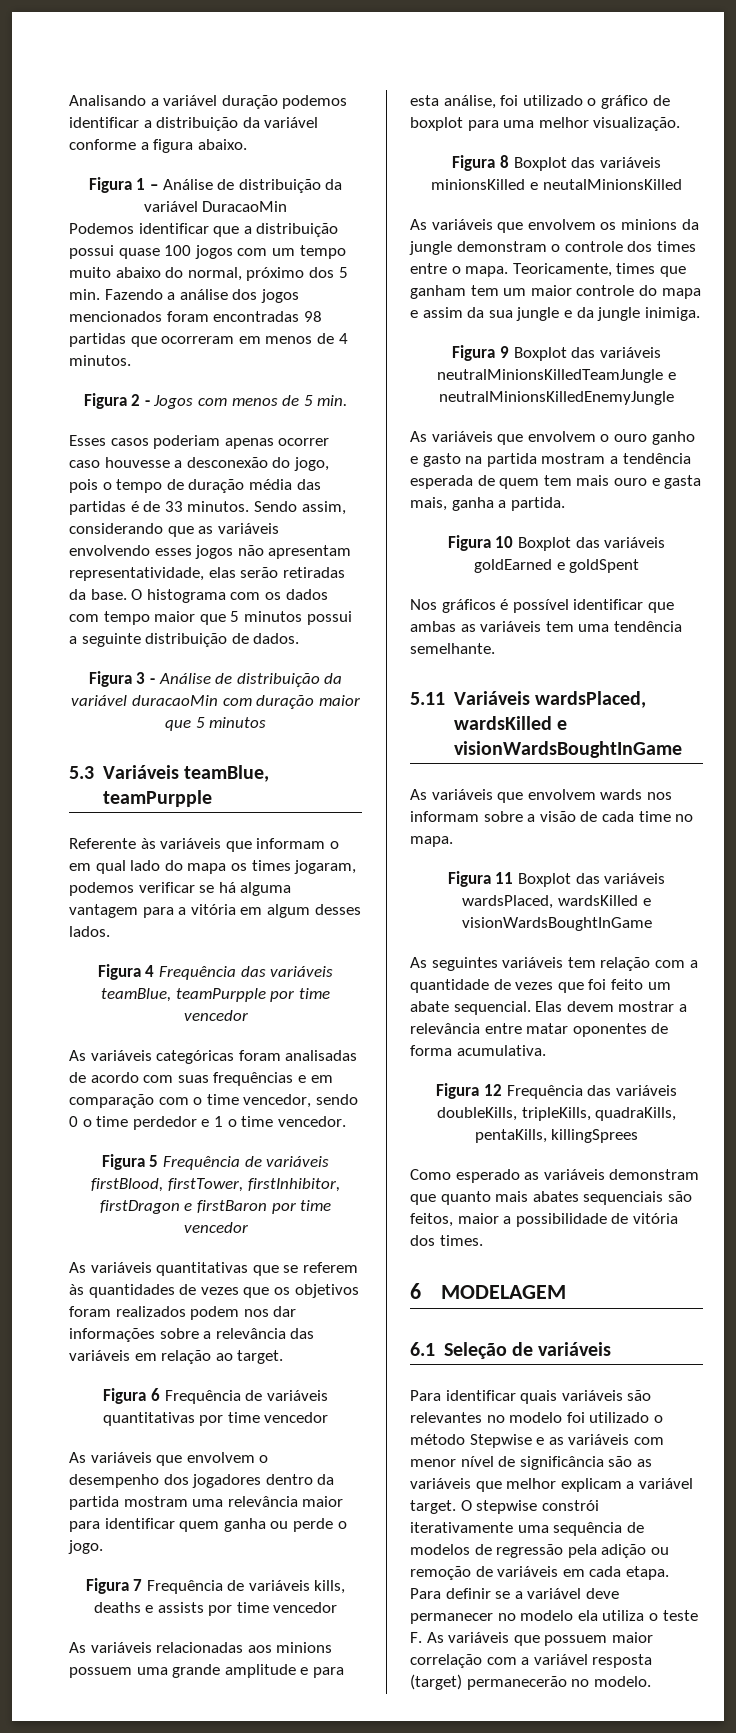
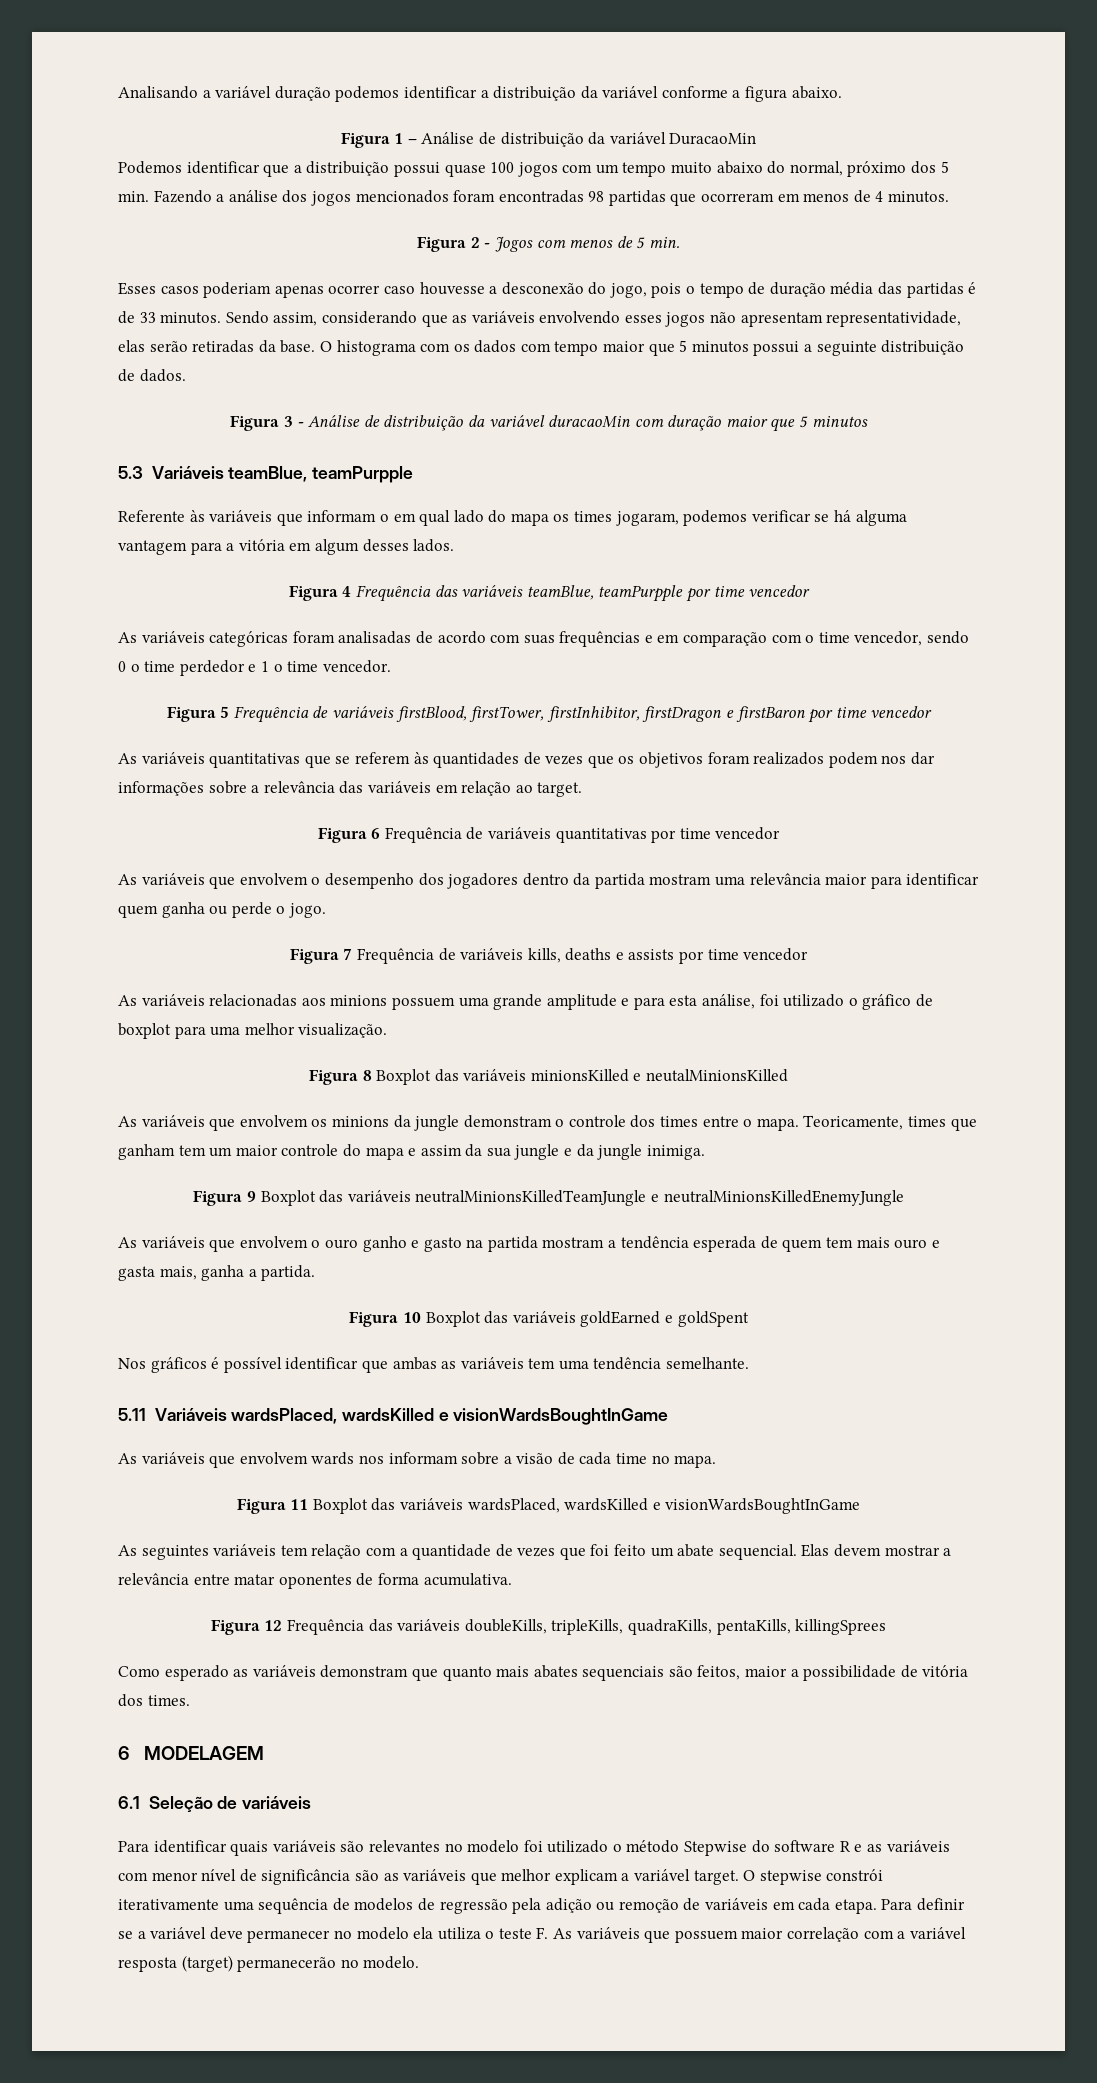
(532, 1441) none -> [751,1840,851,1853] do software R

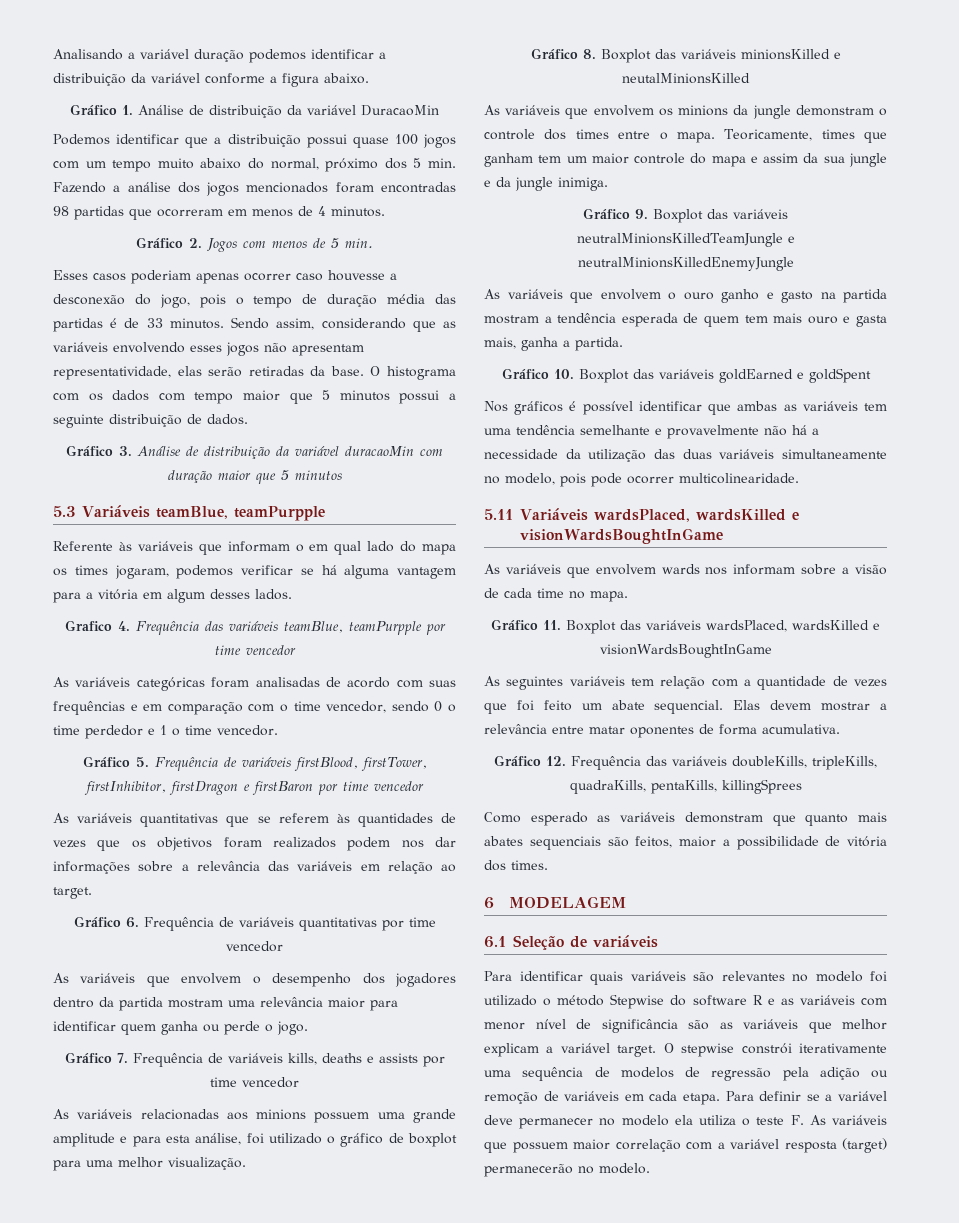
[340,132,417,148] Figura 1 – -> [70,104,133,115] Gráfico 1.
[417,236,491,252] Figura 2 - -> [136,237,202,248] Gráfico 2.
[230,415,304,431] Figura 3 - -> [66,445,132,456] Gráfico 3.
[288,585,352,601] Figura 4 -> [64,620,130,631] Grafico 4.
[166,706,230,722] Figura 5 -> [82,756,149,767] Gráfico 5.
[317,827,381,843] Figura 6 -> [73,916,139,928] Gráfico 6.
[289,948,353,964] Figura 7 -> [64,1052,128,1063] Gráfico 7.
[308,1069,372,1085] Figura 8 -> [530,48,596,59] Gráfico 8.
[193,1190,257,1206] Figura 9 -> [583,208,648,219] Gráfico 9.
[349,1311,422,1327] Figura 10 -> [501,368,574,379] Gráfico 10.
[666,1357,750,1369] semelhante. -> [580,425,819,439] [484,449,887,462] [484,473,799,487] semelhante e provavelmente não há a necessidade da utilização das duas variáveis simultaneamente no modelo, pois pode ocorrer multicolinearidade.
[236,1498,309,1514] Figura 11 -> [491,619,561,630] Gráfico 11.
[210,1619,283,1635] Figura 12 -> [494,755,566,766] Gráfico 12.

